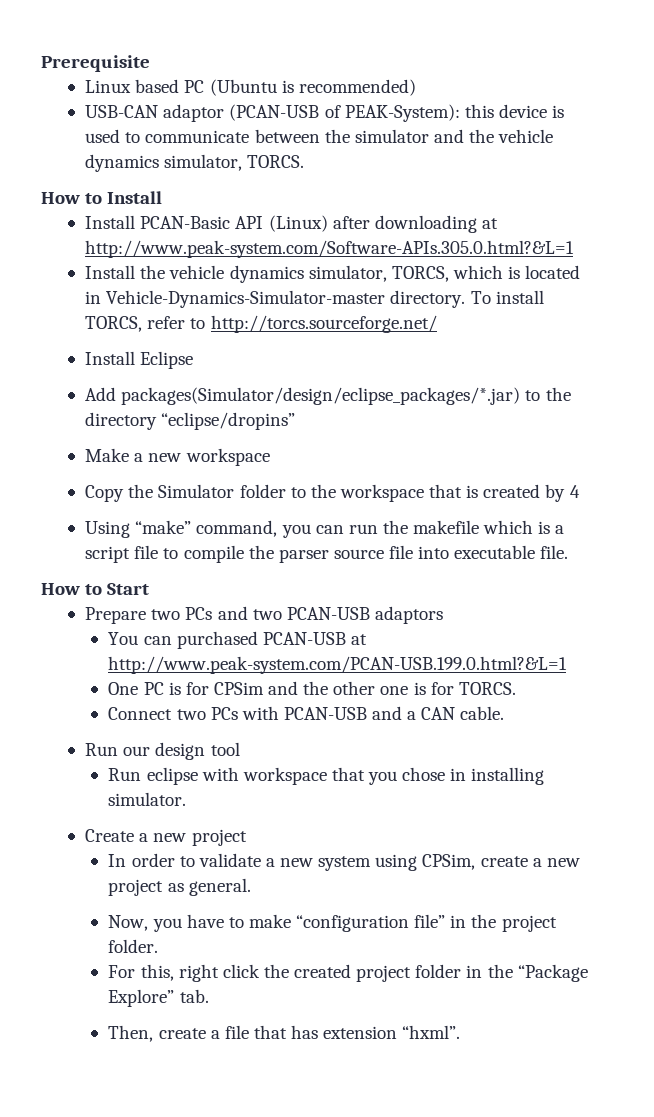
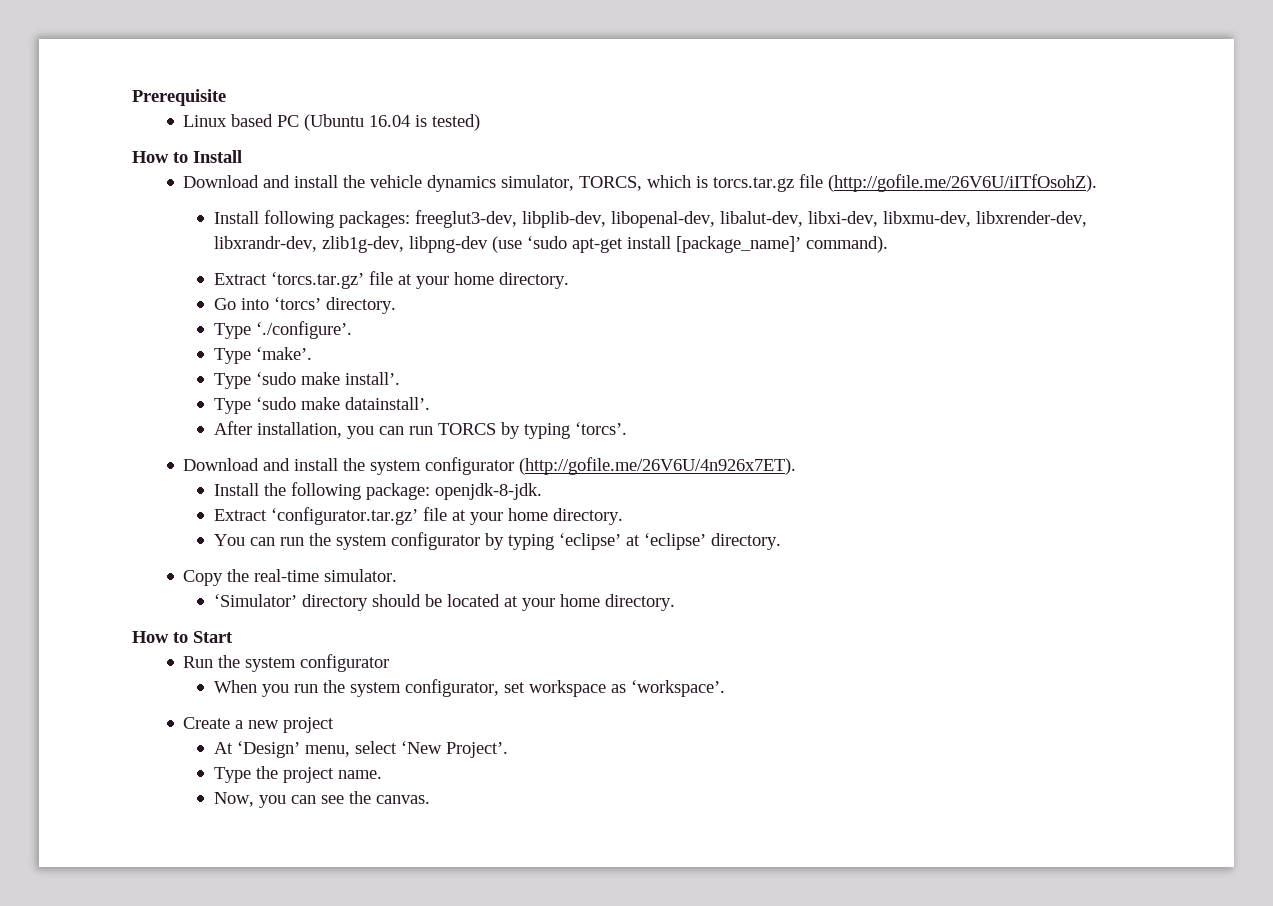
[281,79,416,96] [85,104,565,122] [85,129,554,143] [85,154,305,172] [41,191,163,204] [85,215,498,233] [85,240,575,258] [85,265,136,279] is recommended) // USB-CAN adaptor (PCAN-USB of PEAK-System): this device is used to communicate between the simulator and the vehicle dynamics simulator, TORCS. // How to Install // Install PCAN-Basic API (Linux) after downloading at http://www.peak-system.com/Software-APIs.305.0.html?&L=1 // Install -> [369,114,481,131] [132,150,242,163] [183,175,339,188] 16.04 is tested) // How to Install // Download and install
[525,265,581,279] [85,290,544,308] [85,315,437,333] [85,351,194,369] [85,387,571,405] [85,412,296,430] [85,448,270,466] [85,484,580,502] [85,520,565,538] [85,545,569,563] [41,583,150,595] [85,606,443,624] [108,631,367,649] [108,656,568,674] [108,681,516,695] [108,706,505,720] [85,742,240,760] [108,767,545,785] [108,792,187,806] [85,829,247,846] [108,853,580,871] [108,878,251,896] [108,914,557,932] [108,939,159,953] [108,964,588,982] [108,989,209,1007] [108,1025,461,1042] located in Vehicle-Dynamics-Simulator-master directory. To install TORCS, refer to http://torcs.sourceforge.net/ // Install Eclipse // Add packages(Simulator/design/eclipse_packages/*.jar) to the directory “eclipse/dropins” // Make a new workspace // Copy the Simulator folder to the workspace that is created by 4 // Using “make” command, you can run the makefile which is a script file to compile the parser source file into executable file. // How to Start // Prepare two PCs and two PCAN-USB adaptors // You can purchased PCAN-USB at http://www.peak-system.com/PCAN-USB.199.0.html?&L=1 // One PC is for CPSim and the other one is for TORCS. // Connect two PCs with PCAN-USB and a CAN cable. // Run our design tool // Run eclipse with workspace that you chose in installing simulator. // Create a new project // In order to validate a new system using CPSim, create a new project as general. // Now, you have to make “configuration file” in the project folder. // For this, right click the created project folder in the “Package Explore” tab. // Then, create a file that has extension “hxml”. -> [713,174,1098,192] [213,210,1087,228] [213,236,888,253] [213,271,569,289] [213,297,396,314] [213,321,352,339] [213,347,312,364] [213,372,400,389] [213,397,430,414] [213,421,627,439] [183,457,797,475] [213,482,542,500] [213,507,623,525] [213,532,781,550] [183,569,398,586] [213,594,675,611] [132,631,233,643] [183,654,390,672] [213,679,725,697] [183,717,335,733] [213,741,508,758] [213,766,382,783] [213,791,430,808] torcs.tar.gz file (http://gofile.me/26V6U/iITfOsohZ). // Install following packages: freeglut3-dev, libplib-dev, libopenal-dev, libalut-dev, libxi-dev, libxmu-dev, libxrender-dev, libxrandr-dev, zlib1g-dev, libpng-dev (use ‘sudo apt-get install [package_name]’ command). // Extract ‘torcs.tar.gz’ file at your home directory. // Go into ‘torcs’ directory. // Type ‘./configure’. // Type ‘make’. // Type ‘sudo make install’. // Type ‘sudo make datainstall’. // After installation, you can run TORCS by typing ‘torcs’. // Download and install the system configurator (http://gofile.me/26V6U/4n926x7ET). // Install the following package: openjdk-8-jdk. // Extract ‘configurator.tar.gz’ file at your home directory. // You can run the system configurator by typing ‘eclipse’ at ‘eclipse’ directory. // Copy the real-time simulator. // ‘Simulator’ directory should be located at your home directory. // How to Start // Run the system configurator // When you run the system configurator, set workspace as ‘workspace’. // Create a new project // At ‘Design’ menu, select ‘New Project’. // Type the project name. // Now, you can see the canvas.

